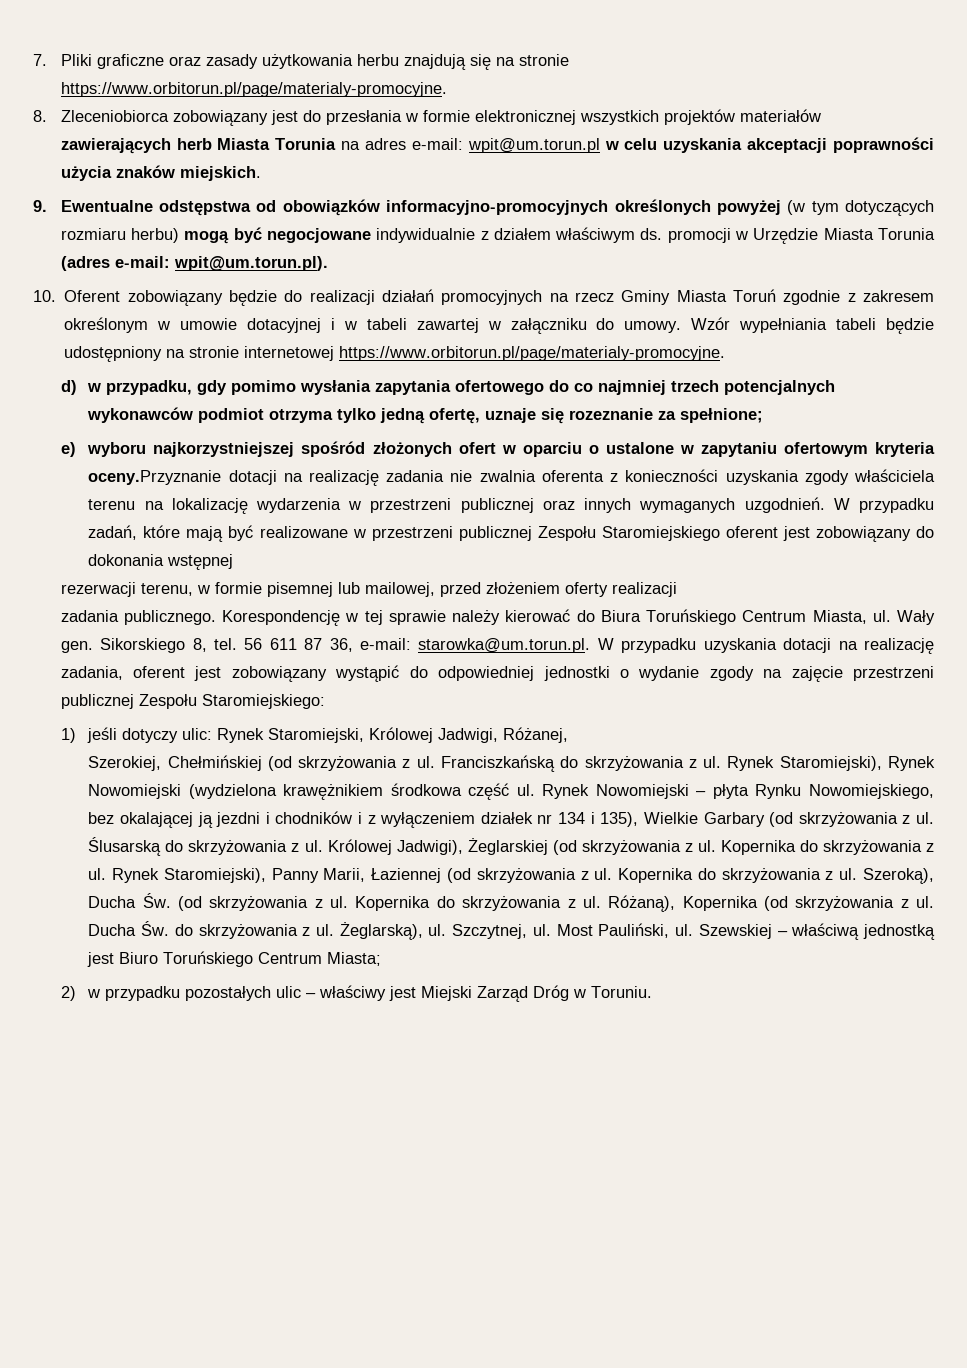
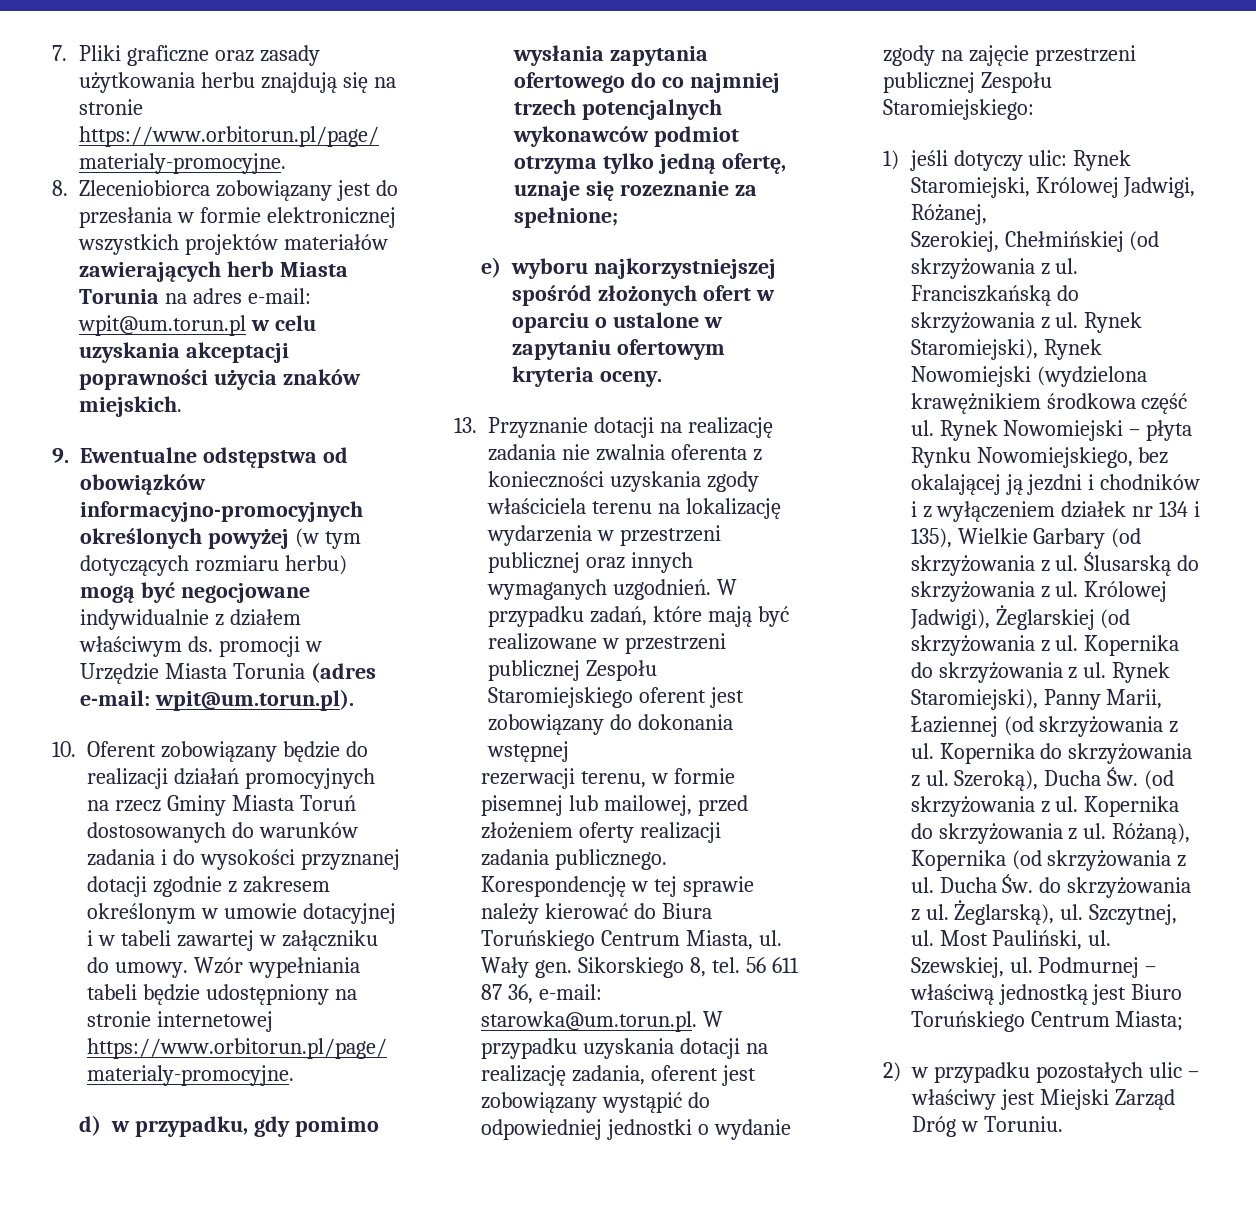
(776, 295) none -> [87,822,358,843] [87,849,400,870] [87,876,147,897] dostosowanych do warunków zadania i do wysokości przyznanej dotacji
[88,470,222,485] oceny.Przyznanie -> [600,371,663,387] [454,417,588,438] oceny. // 13. Przyznanie
[698,924,772,939] Szewskiej -> [910,957,1140,978] Szewskiej, ul. Podmurnej

